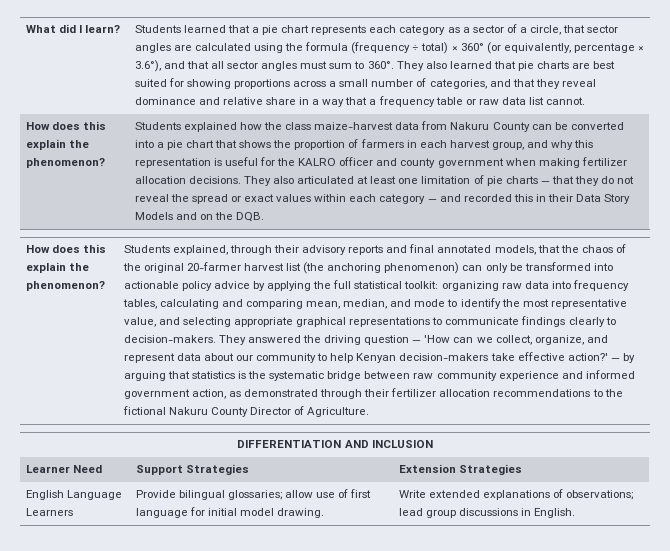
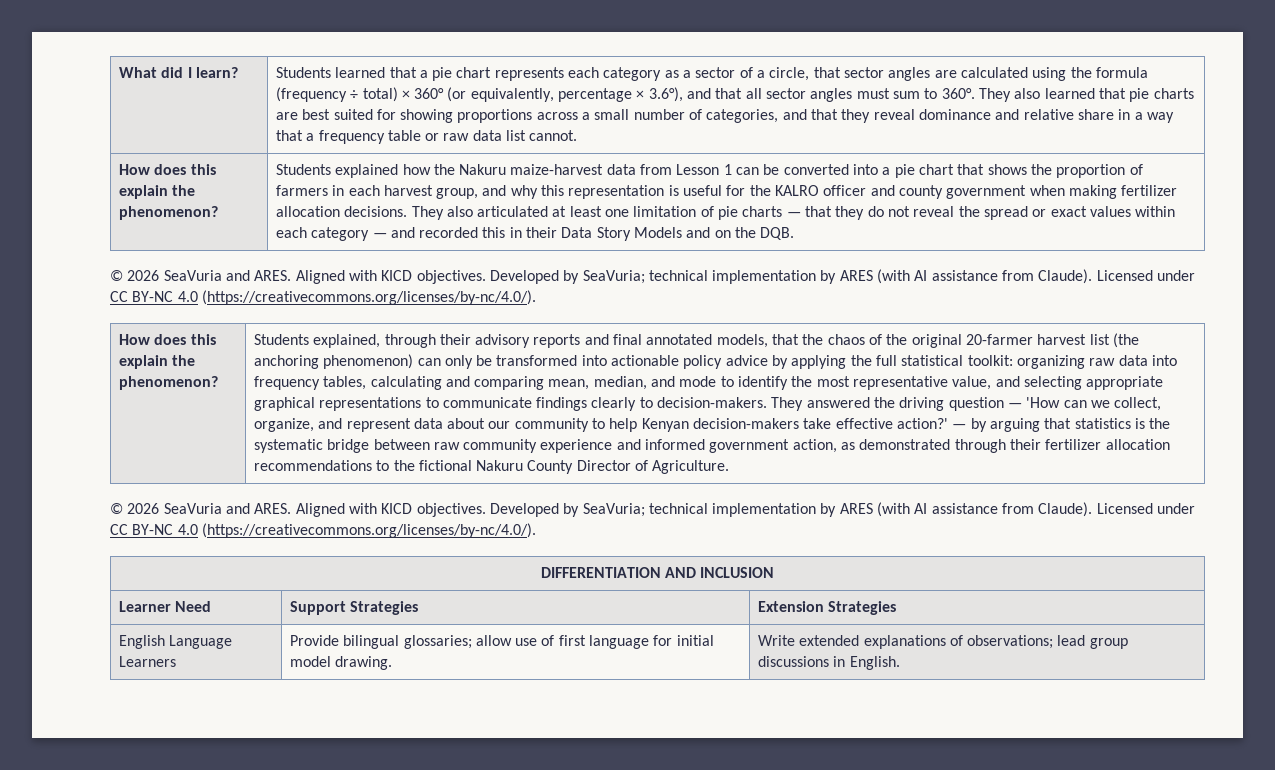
[284,122,311,130] class -> [459,164,507,175] Nakuru
[450,122,530,132] Nakuru County -> [676,164,732,175] Lesson 1
(264, 217) none -> [110,269,1196,284] [110,290,536,305] // © 2026 SeaVuria and ARES. Aligned with KICD objectives. Developed by SeaVuria; technical implementation by ARES (with AI assistance from Claude). Licensed under CC BY-NC 4.0 (https://creativecommons.org/licenses/by-nc/4.0/).
(370, 412) none -> [110,502,1196,517] [110,523,536,538] // © 2026 SeaVuria and ARES. Aligned with KICD objectives. Developed by SeaVuria; technical implementation by ARES (with AI assistance from Claude). Licensed under CC BY-NC 4.0 (https://creativecommons.org/licenses/by-nc/4.0/).

